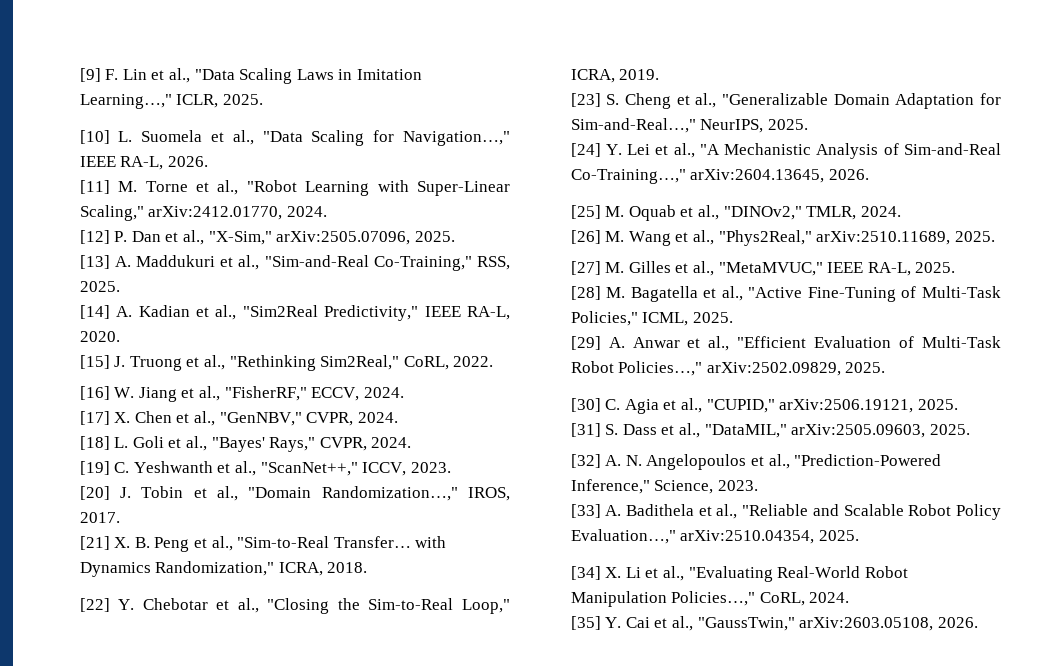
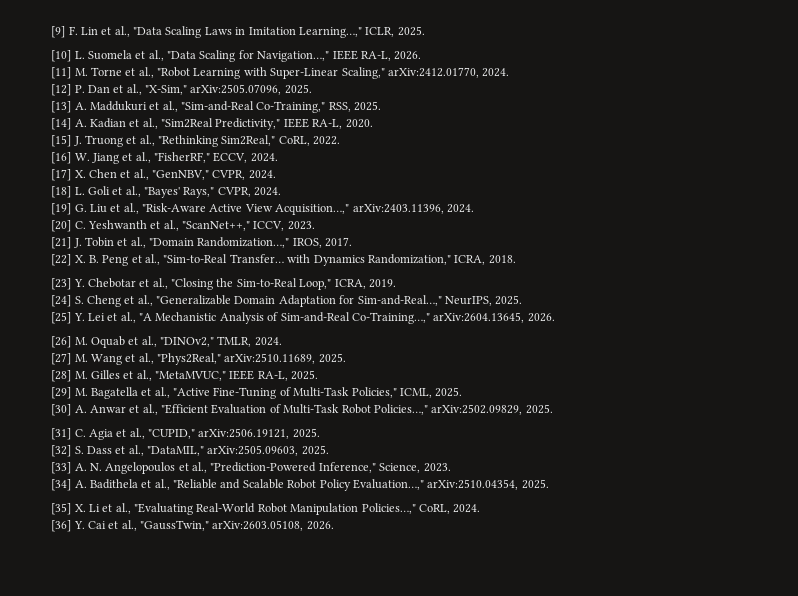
(110, 468) none -> [74,203,474,215] [51,220,72,232] G. Liu et al., "Risk-Aware Active View Acquisition…," arXiv:2403.11396, 2024. // [20]
[79,486,110,500] [20] -> [51,237,72,249] [21]
[79,536,110,550] [21] -> [51,254,72,266] [22]
[79,598,110,612] [22] -> [51,278,72,290] [23]
[570,93,601,107] [23] -> [51,295,72,307] [24]
[570,143,601,157] [24] -> [51,312,72,324] [25]
[570,205,601,219] [25] -> [51,336,72,348] [26]
[570,230,601,244] [26] -> [51,353,72,365] [27]
[570,261,601,275] [27] -> [51,370,72,382] [28]
[570,286,601,300] [28] -> [51,387,72,399] [29]
[570,336,601,350] [29] -> [51,404,72,416] [30]
[570,398,601,412] [30] -> [51,428,72,440] [31]
[570,423,601,437] [31] -> [51,445,72,457] [32]
[570,454,601,468] [32] -> [51,462,72,474] [33]
[570,504,601,518] [33] -> [51,479,72,491] [34]
[570,566,601,580] [34] -> [51,503,72,515] [35]
[570,616,601,630] [35] -> [51,520,72,532] [36]

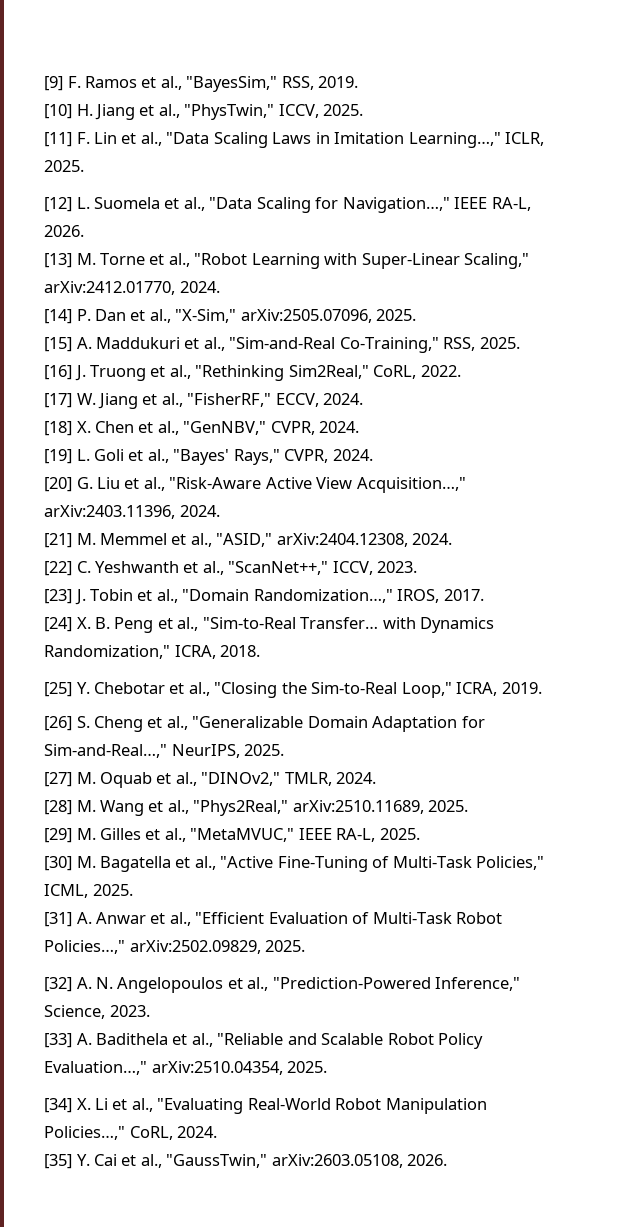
(78, 30) none -> [85,76,359,92] [44,104,364,120] [44,132,90,147] Ramos et al., "BayesSim," RSS, 2019. // [10] H. Jiang et al., "PhysTwin," ICCV, 2025. // [11] F.
[51,50,72,62] [10] -> [44,197,73,212] [12]
[51,67,72,79] [11] -> [44,253,73,268] [13]
[51,84,72,96] [12] -> [44,309,73,324] [14]
[51,101,72,113] [13] -> [44,337,73,352] [15]
[51,118,373,130] [51,135,72,147] [14] A. Kadian et al., "Sim2Real Predictivity," IEEE RA-L, 2020. // [15] -> [44,365,73,380] [16]
[51,152,72,164] [16] -> [44,393,73,408] [17]
[51,169,72,181] [17] -> [44,421,73,436] [18]
[51,186,72,198] [18] -> [44,449,73,464] [19]
[51,203,72,215] [19] -> [44,477,73,492] [20]
[51,220,72,232] [20] -> [44,533,453,548] [44,561,73,576] [21] M. Memmel et al., "ASID," arXiv:2404.12308, 2024. // [22]
[51,237,72,249] [21] -> [44,589,73,604] [23]
[51,254,72,266] [22] -> [44,617,73,632] [24]
[51,278,72,290] [23] -> [44,682,73,697] [25]
[51,295,72,307] [24] -> [44,716,73,731] [26]
[51,312,555,324] [51,336,72,348] [25] Y. Lei et al., "A Mechanistic Analysis of Sim-and-Real Co-Training…," arXiv:2604.13645, 2026. // [26] -> [44,772,73,787] [27]
[51,353,72,365] [27] -> [44,800,73,815] [28]
[51,370,72,382] [28] -> [44,828,73,843] [29]
[51,387,72,399] [29] -> [44,856,73,871] [30]
[51,404,72,416] [30] -> [44,912,73,927] [31]
[51,428,320,440] [51,445,329,457] [51,462,72,474] [31] C. Agia et al., "CUPID," arXiv:2506.19121, 2025. // [32] S. Dass et al., "DataMIL," arXiv:2505.09603, 2025. // [33] -> [44,977,73,992] [32]
[51,479,72,491] [34] -> [44,1033,73,1048] [33]
[51,503,72,515] [35] -> [44,1098,73,1113] [34]
[51,520,72,532] [36] -> [44,1154,73,1169] [35]

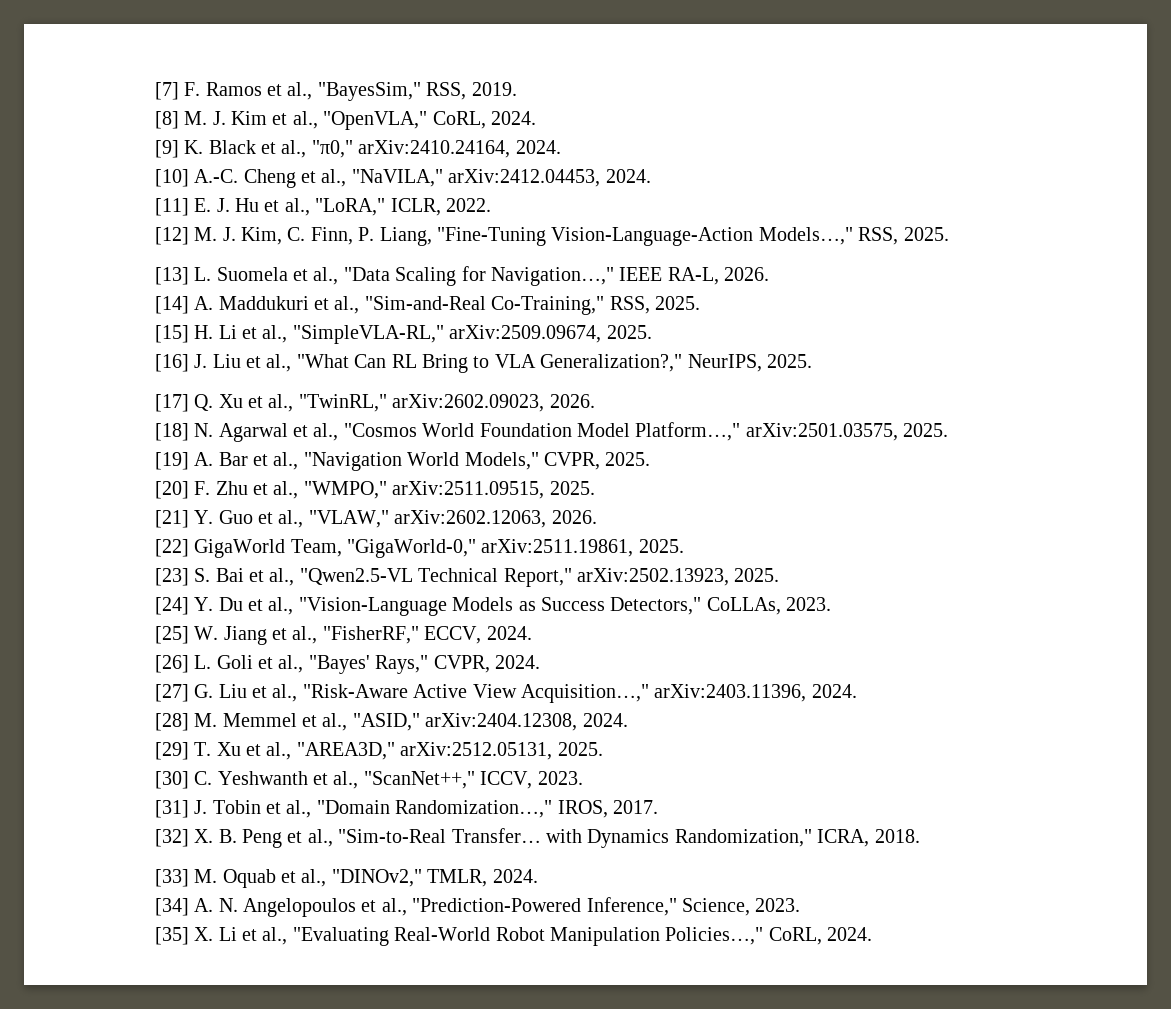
[44,76,64,91] [9] -> [154,82,179,100] [7]
[44,104,364,120] [44,132,545,148] [44,160,85,172] [44,197,73,212] [10] H. Jiang et al., "PhysTwin," ICCV, 2025. // [11] F. Lin et al., "Data Scaling Laws in Imitation Learning…," ICLR, 2025. // [12] -> [154,111,537,130] [154,140,561,158] [154,169,651,188] [154,198,492,216] [154,227,949,246] [154,267,189,285] [8] M. J. Kim et al., "OpenVLA," CoRL, 2024. // [9] K. Black et al., "π0," arXiv:2410.24164, 2024. // [10] A.-C. Cheng et al., "NaVILA," arXiv:2412.04453, 2024. // [11] E. J. Hu et al., "LoRA," ICLR, 2022. // [12] M. J. Kim, C. Finn, P. Liang, "Fine-Tuning Vision-Language-Action Models…," RSS, 2025. // [13]
[44,253,530,269] [44,281,220,295] [44,309,417,324] [44,337,73,352] [13] M. Torne et al., "Robot Learning with Super-Linear Scaling," arXiv:2412.01770, 2024. // [14] P. Dan et al., "X-Sim," arXiv:2505.07096, 2025. // [15] -> [154,296,189,314] [14]
(520, 343) none -> [154,325,652,344] // [15] H. Li et al., "SimpleVLA-RL," arXiv:2509.09674, 2025.
[90,365,461,381] [44,393,73,408] Truong et al., "Rethinking Sim2Real," CoRL, 2022. // [17] -> [212,354,813,373] [154,394,595,412] [154,422,949,442] [154,452,651,471] [154,481,595,499] [154,510,597,528] [154,539,684,558] [154,568,780,587] [154,597,832,616] [154,626,189,644] Liu et al., "What Can RL Bring to VLA Generalization?," NeurIPS, 2025. // [17] Q. Xu et al., "TwinRL," arXiv:2602.09023, 2026. // [18] N. Agarwal et al., "Cosmos World Foundation Model Platform…," arXiv:2501.03575, 2025. // [19] A. Bar et al., "Navigation World Models," CVPR, 2025. // [20] F. Zhu et al., "WMPO," arXiv:2511.09515, 2025. // [21] Y. Guo et al., "VLAW," arXiv:2602.12063, 2026. // [22] GigaWorld Team, "GigaWorld-0," arXiv:2511.19861, 2025. // [23] S. Bai et al., "Qwen2.5-VL Technical Report," arXiv:2502.13923, 2025. // [24] Y. Du et al., "Vision-Language Models as Success Detectors," CoLLAs, 2023. // [25]
[44,421,360,436] [44,449,73,464] [18] X. Chen et al., "GenNBV," CVPR, 2024. // [19] -> [154,655,189,673] [26]
[44,477,73,492] [20] -> [154,684,189,702] [27]
[44,533,73,548] [21] -> [154,713,189,731] [28]
[44,561,73,576] [22] -> [154,742,603,760] [154,771,189,789] [29] T. Xu et al., "AREA3D," arXiv:2512.05131, 2025. // [30]
[44,589,73,604] [23] -> [154,800,189,818] [31]
[44,617,73,632] [24] -> [154,829,189,847] [32]
[44,682,542,698] [44,716,485,732] [44,744,285,758] [44,772,73,787] [25] Y. Chebotar et al., "Closing the Sim-to-Real Loop," ICRA, 2019. // [26] S. Cheng et al., "Generalizable Domain Adaptation for Sim-and-Real…," NeurIPS, 2025. // [27] -> [154,869,189,887] [33]
[44,800,469,816] [44,828,420,843] [44,856,545,872] [44,884,133,898] [44,912,503,927] [44,940,306,954] [44,977,73,992] [28] M. Wang et al., "Phys2Real," arXiv:2510.11689, 2025. // [29] M. Gilles et al., "MetaMVUC," IEEE RA-L, 2025. // [30] M. Bagatella et al., "Active Fine-Tuning of Multi-Task Policies," ICML, 2025. // [31] A. Anwar et al., "Efficient Evaluation of Multi-Task Robot Policies…," arXiv:2502.09829, 2025. // [32] -> [154,898,189,916] [34]
[44,1033,484,1049] [44,1061,328,1075] [44,1098,73,1113] [33] A. Badithela et al., "Reliable and Scalable Robot Policy Evaluation…," arXiv:2510.04354, 2025. // [34] -> [154,927,189,945] [35]
[44,1154,448,1169] // [35] Y. Cai et al., "GaussTwin," arXiv:2603.05108, 2026. -> (873, 934) none

